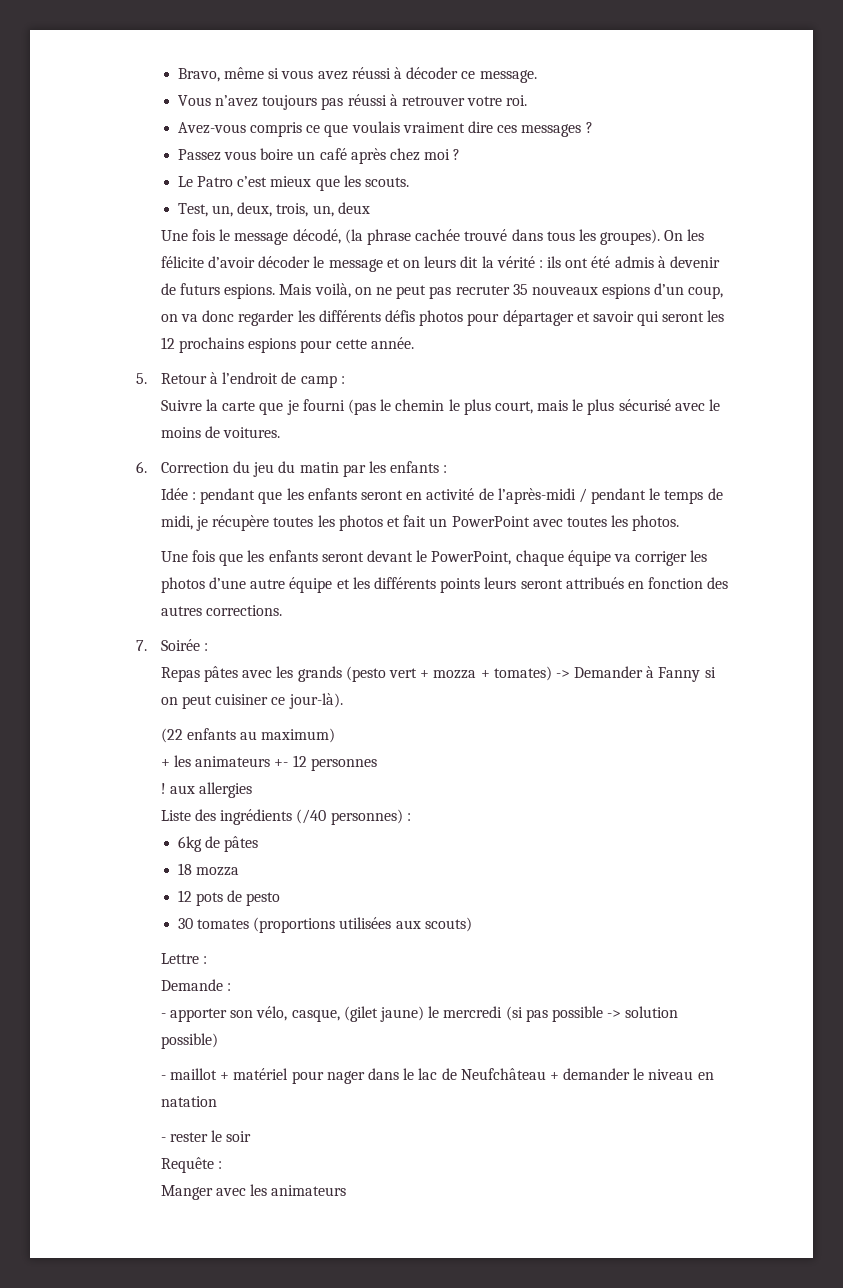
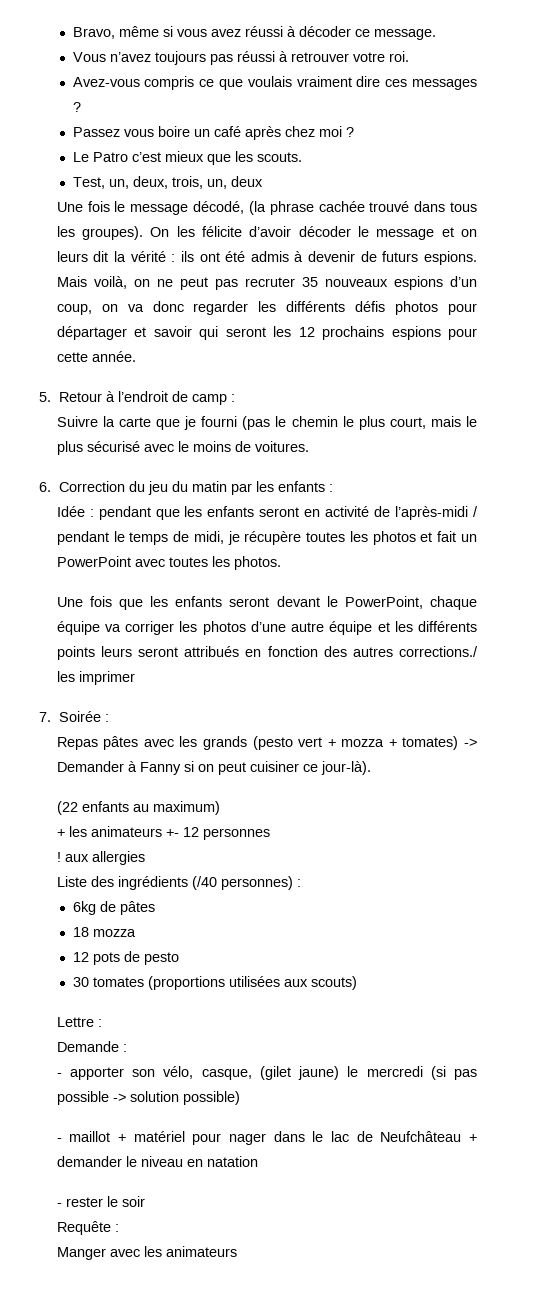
[206,605,283,616] corrections. -> [398,646,478,657] [56,671,135,685] corrections./ les imprimer

